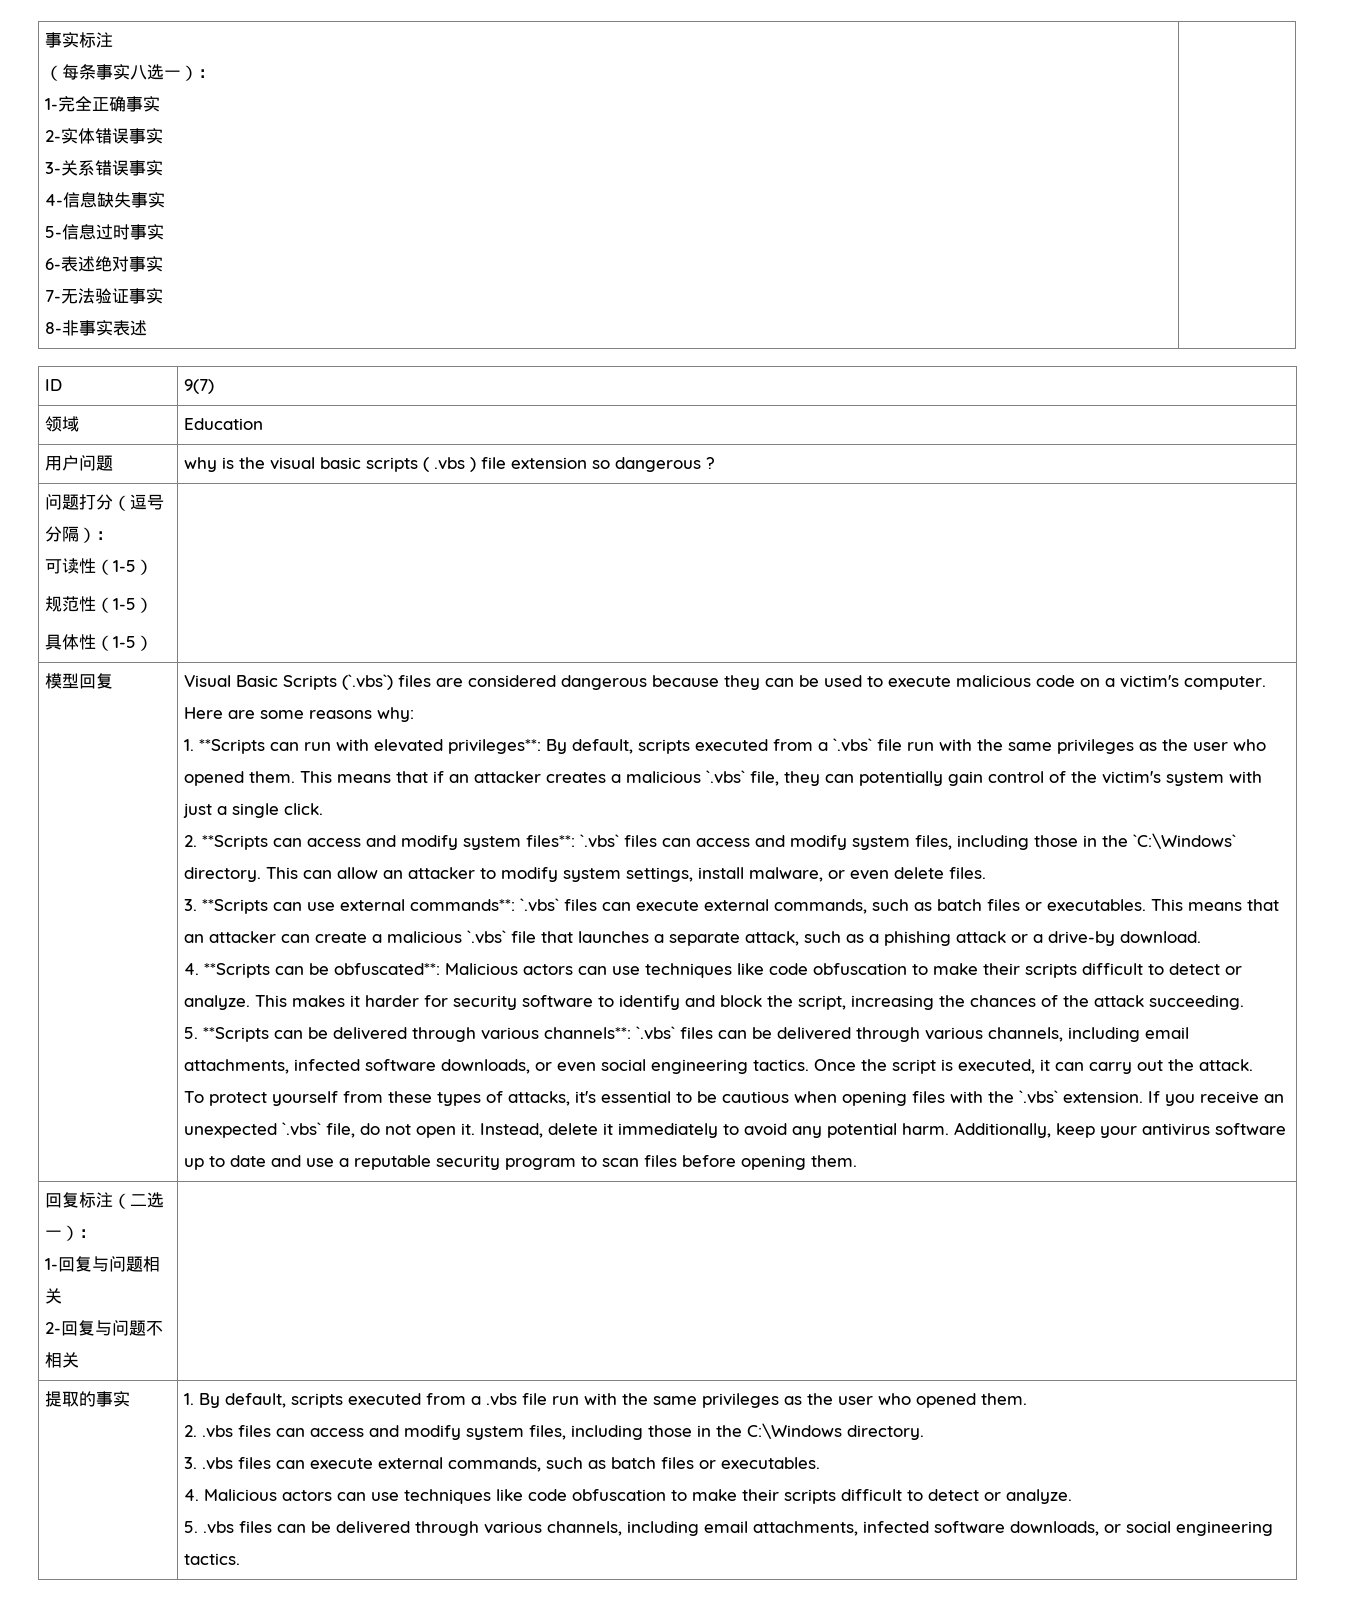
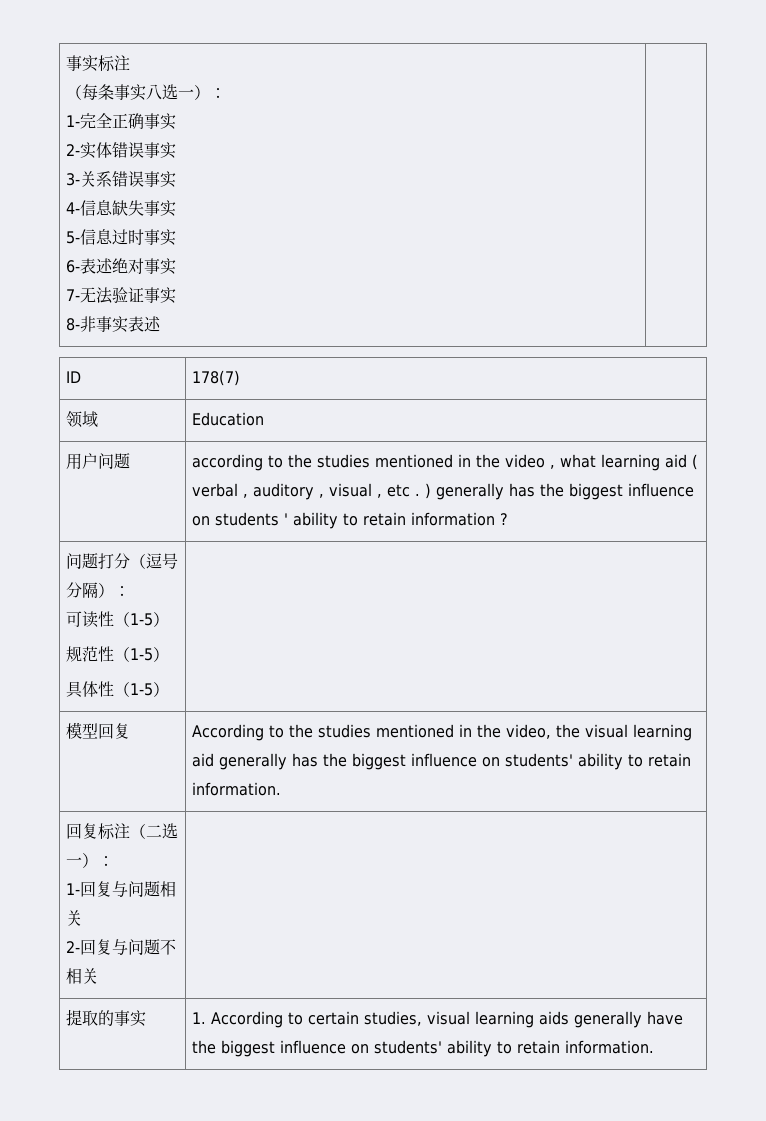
[184,379,215,394] 9(7) -> [191,370,240,386] 178(7)
[184,457,702,472] why is the visual basic scripts ( .vbs ) file extension so dangerous -> [191,454,698,471] [191,483,694,500] [191,512,495,529] according to the studies mentioned in the video , what learning aid ( verbal , auditory , visual , etc . ) generally has the biggest influence on students ' ability to retain information
[184,674,1267,690] [184,707,415,722] [184,738,1267,754] [184,770,1263,786] [183,803,324,818] [184,833,1237,850] [184,867,987,882] [184,898,1280,914] [184,930,1202,946] [184,963,1243,978] [184,995,1245,1010] [184,1026,1190,1042] [184,1059,1254,1074] [184,1090,1285,1106] [184,1122,1287,1138] [184,1155,858,1170] Visual Basic Scripts (`.vbs`) files are considered dangerous because they can be used to execute malicious code on a victim's computer. Here are some reasons why: // 1. **Scripts can run with elevated privileges**: By default, scripts executed from a `.vbs` file run with the same privileges as the user who opened them. This means that if an attacker creates a malicious `.vbs` file, they can potentially gain control of the victim's system with just a single click. // 2. **Scripts can access and modify system files**: `.vbs` files can access and modify system files, including those in the `C:\Windows` directory. This can allow an attacker to modify system settings, install malware, or even delete files. // 3. **Scripts can use external commands**: `.vbs` files can execute external commands, such as batch files or executables. This means that an attacker can create a malicious `.vbs` file that launches a separate attack, such as a phishing attack or a drive-by download. // 4. **Scripts can be obfuscated**: Malicious actors can use techniques like code obfuscation to make their scripts difficult to detect or analyze. This makes it harder for security software to identify and block the script, increasing the chances of the attack succeeding. // 5. **Scripts can be delivered through various channels**: `.vbs` files can be delivered through various channels, including email attachments, infected software downloads, or even social engineering tactics. Once the script is executed, it can carry out the attack. // To protect yourself from these types of attacks, it's essential to be cautious when opening files with the `.vbs` extension. If you receive an unexpected `.vbs` file, do not open it. Instead, delete it immediately to avoid any potential harm. Additionally, keep your antivirus software up to date and use a reputable security program to scan files before opening them. -> [191,724,692,741] [191,753,691,770] [191,782,281,796] According to the studies mentioned in the video, the visual learning aid generally has the biggest influence on students' ability to retain information.
[199,1393,1028,1408] [184,1423,925,1440] [184,1457,821,1472] [184,1489,1073,1504] [184,1521,1274,1536] [184,1553,241,1565] By default, scripts executed from a .vbs file run with the same privileges as the user who opened them. // 2. .vbs files can access and modify system files, including those in the C:\Windows directory. // 3. .vbs files can execute external commands, such as batch files or executables. // 4. Malicious actors can use techniques like code obfuscation to make their scripts difficult to detect or analyze. // 5. .vbs files can be delivered through various channels, including email attachments, infected software downloads, or social engineering tactics. -> [210,1011,683,1028] [191,1040,654,1057] According to certain studies, visual learning aids generally have the biggest influence on students' ability to retain information.

